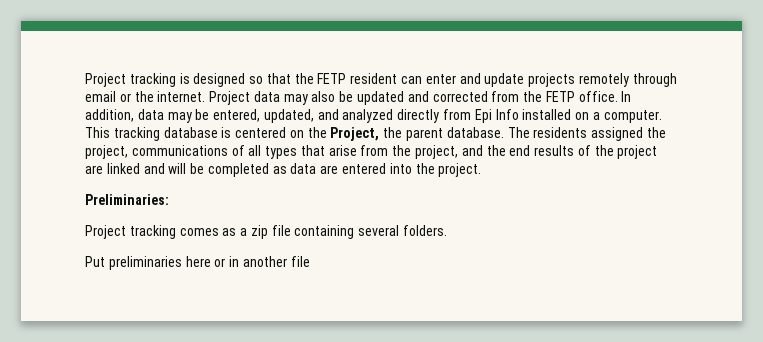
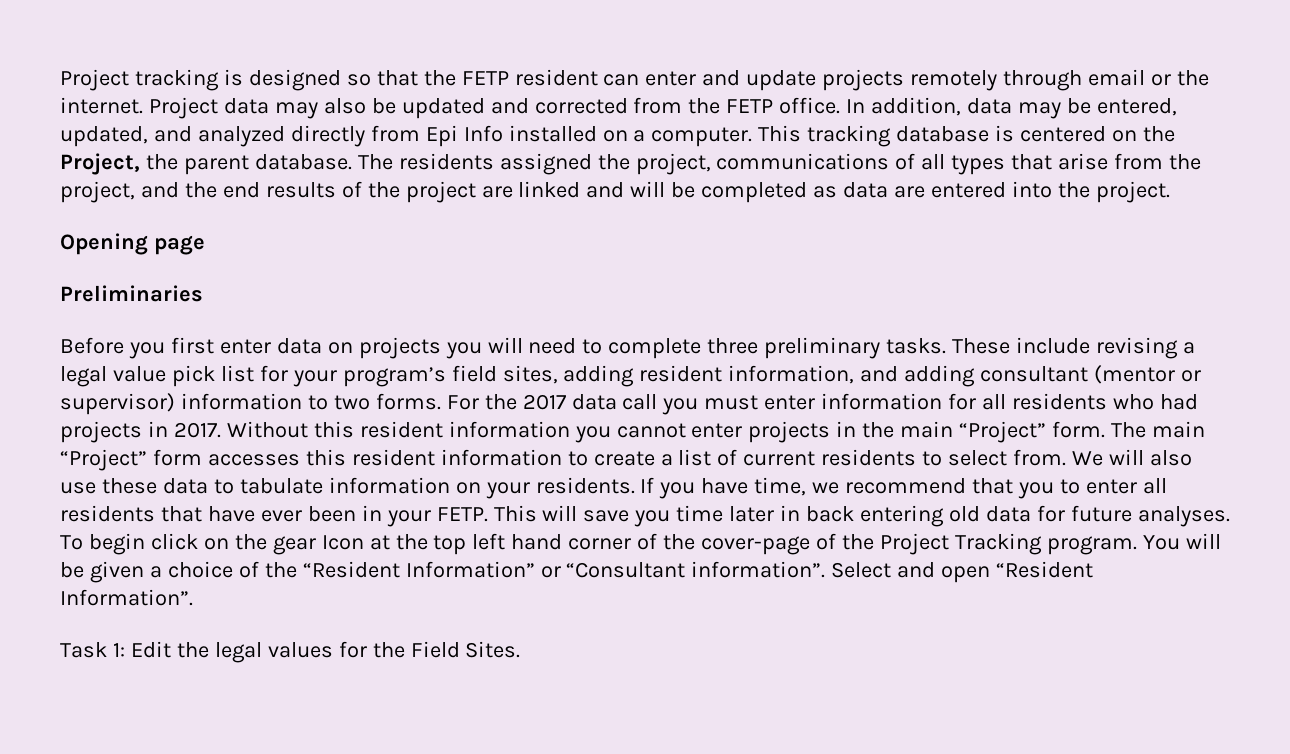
[85,194,169,205] [85,225,448,239] [85,256,310,270] Preliminaries: // Project tracking comes as a zip file containing several folders. // Put preliminaries here or in another file -> [60,233,205,255] [60,285,203,302] [60,337,1195,359] [60,365,1202,387] [60,393,1198,415] [60,421,1205,443] [60,449,1192,471] [60,477,1167,499] [60,505,1230,527] [60,533,1221,555] [60,561,1094,583] [60,589,193,606] [60,641,521,663] Opening page // Preliminaries // Before you first enter data on projects you will need to complete three preliminary tasks. These include revising a legal value pick list for your program’s field sites, adding resident information, and adding consultant (mentor or supervisor) information to two forms. For the 2017 data call you must enter information for all residents who had projects in 2017. Without this resident information you cannot enter projects in the main “Project” form. The main “Project” form accesses this resident information to create a list of current residents to select from. We will also use these data to tabulate information on your residents. If you have time, we recommend that you to enter all residents that have ever been in your FETP. This will save you time later in back entering old data for future analyses. To begin click on the gear Icon at the top left hand corner of the cover-page of the Project Tracking program. You will be given a choice of the “Resident Information” or “Consultant information”. Select and open “Resident Information”. // Task 1: Edit the legal values for the Field Sites.

